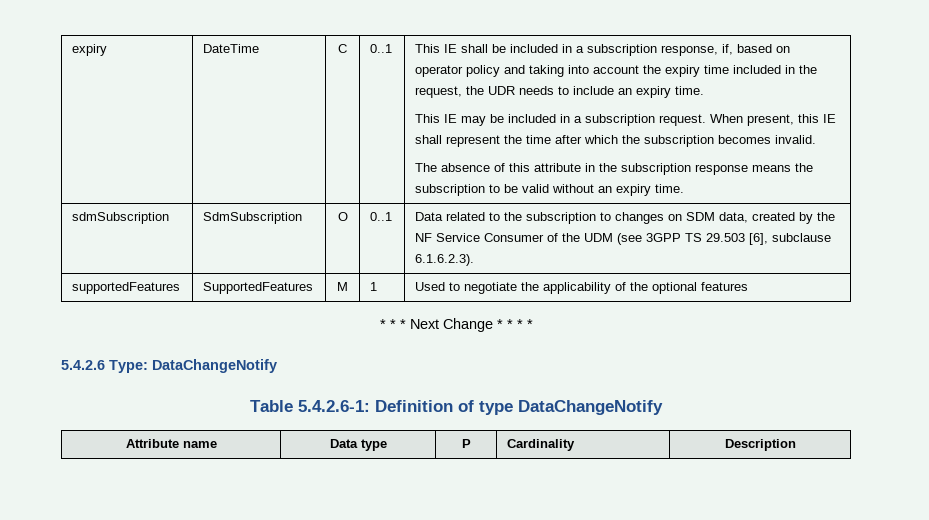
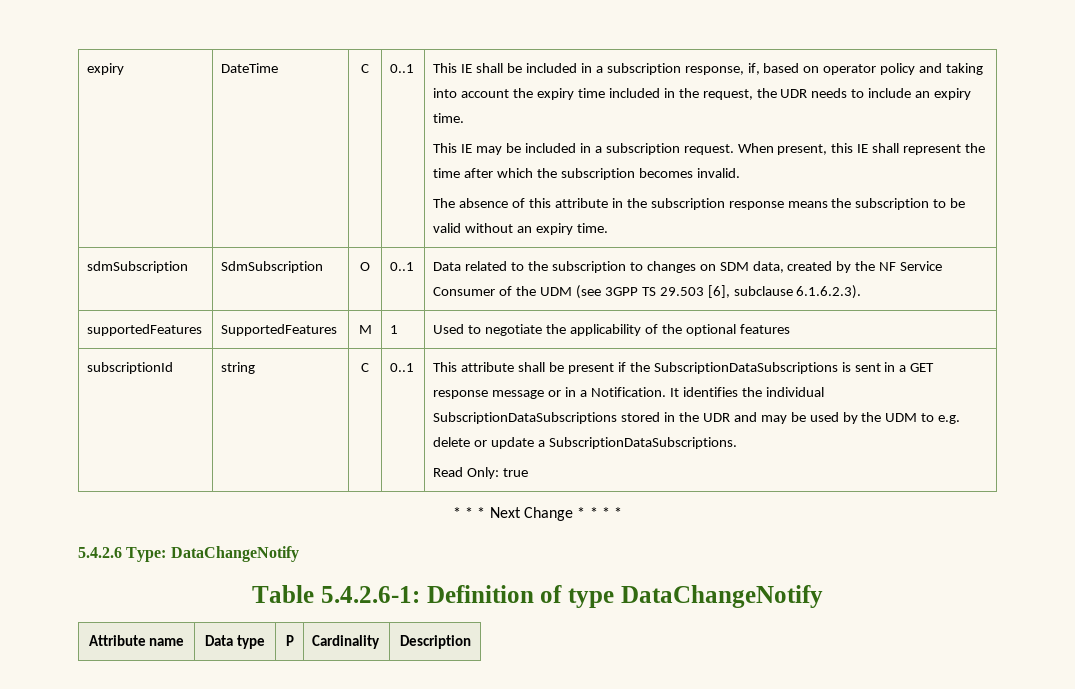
(749, 286) none -> [87,362,174,374] [221,362,256,374] [361,363,369,372] [390,363,415,372] [433,362,935,374] [433,387,824,399] [433,412,961,424] [433,437,737,449] [433,467,529,479] // subscriptionId | string | C | 0..1 | This attribute shall be present if the SubscriptionDataSubscriptions is sent in a GET response message or in a Notification. It identifies the individual SubscriptionDataSubscriptions stored in the UDR and may be used by the UDM to e.g. delete or update a SubscriptionDataSubscriptions. // Read Only: true

